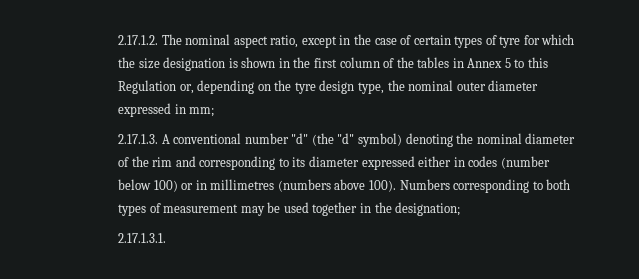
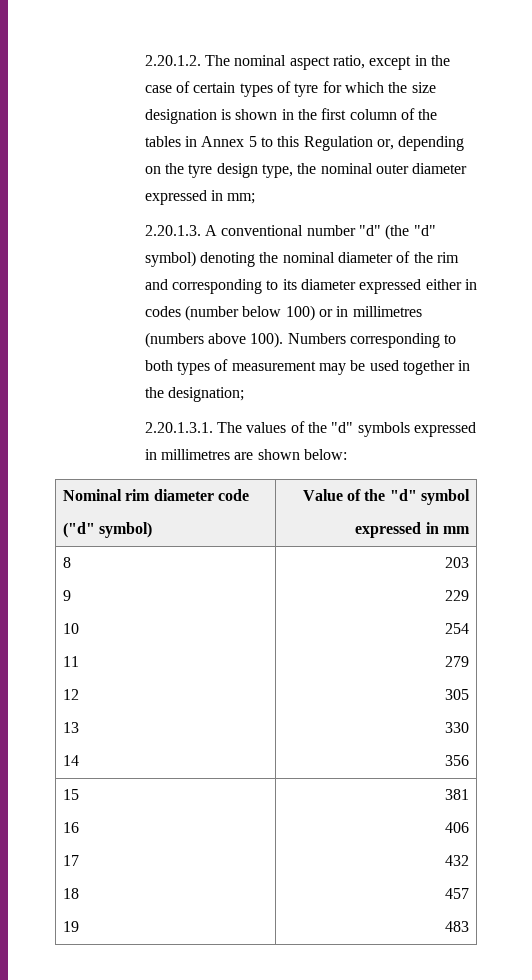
[118,35,159,45] 2.17.1.2. -> [144,55,201,66] 2.20.1.2.
[118,134,159,144] 2.17.1.3. -> [144,225,201,236] 2.20.1.3.
[118,233,167,243] 2.17.1.3.1. -> [144,421,476,437] [144,449,347,460] [63,489,249,501] [63,522,153,538] [302,489,470,505] [355,522,470,538] [63,557,72,568] [63,590,72,601] [63,623,80,634] [63,656,80,667] [63,689,80,700] [63,722,80,733] [63,755,80,766] [444,557,469,568] [444,590,469,601] [444,623,469,634] [444,656,469,667] [444,689,469,700] [444,722,469,733] [444,755,469,766] [63,789,80,800] [63,822,80,833] [63,855,80,866] [63,888,80,899] [63,921,80,932] [444,789,469,800] [444,822,469,833] [444,855,469,866] [444,888,469,899] [444,921,469,932] 2.20.1.3.1. The values of the "d" symbols expressed in millimetres are shown below: // Nominal rim diameter code // ("d" symbol) | Value of the "d" symbol // expressed in mm // 8 // 9 // 10 // 11 // 12 // 13 // 14 | 203 // 229 // 254 // 279 // 305 // 330 // 356 // 15 // 16 // 17 // 18 // 19 | 381 // 406 // 432 // 457 // 483

